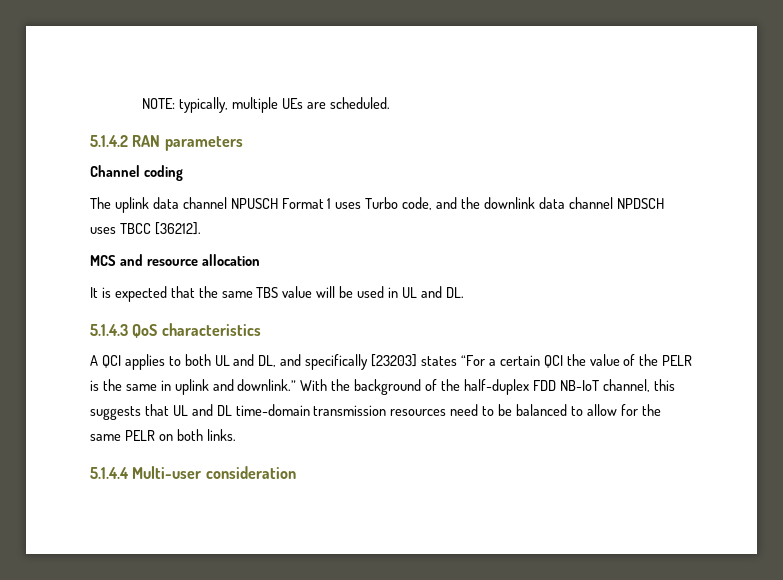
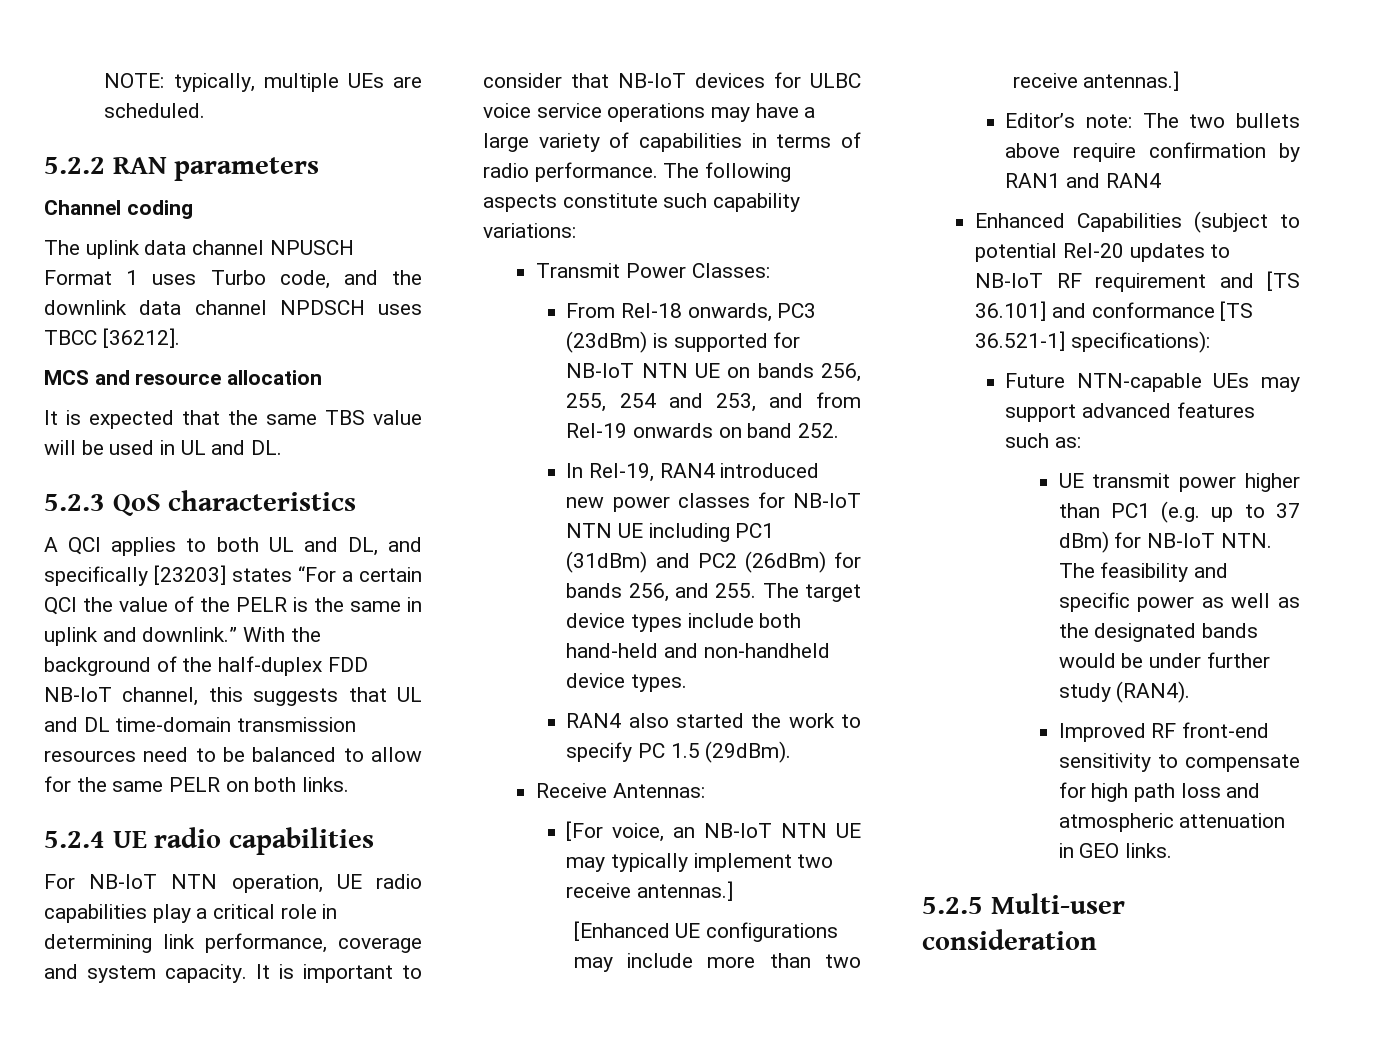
[90,135,128,147] 5.1.4.2 -> [44,157,105,174] 5.2.2
[90,324,128,336] 5.1.4.3 -> [44,494,105,511] 5.2.3
[90,467,129,479] 5.1.4.4 -> [44,827,374,855] [44,874,422,893] [44,904,338,923] [44,933,422,953] [44,964,422,983] [483,72,861,88] [483,103,816,122] [483,132,861,152] [483,162,792,182] [483,193,801,212] [483,223,576,238] [536,263,770,278] [566,303,817,322] [566,331,801,353] [566,363,861,382] [566,392,861,412] [566,423,840,438] [566,463,820,482] [566,492,861,512] [566,523,775,542] [566,551,861,573] [566,583,861,602] [566,613,802,632] [566,643,830,658] [566,673,688,692] [566,713,861,728] [566,741,792,763] [536,783,705,798] [566,821,861,842] [566,853,834,872] [566,881,734,901] [573,921,838,942] [573,953,861,972] [1012,71,1180,91] [1005,113,1300,128] [1005,142,1300,162] [1005,173,1161,188] [975,211,1300,233] [975,243,1231,262] [975,271,1300,292] [975,301,1254,321] [975,331,1210,353] [1005,373,1300,392] [1005,402,1255,422] [1005,433,1082,448] [1058,473,1300,492] [1058,501,1300,523] [1058,531,1272,553] [1058,562,1228,582] [1058,592,1300,612] [1058,623,1258,642] [1058,652,1270,668] [1058,681,1191,703] [1058,722,1269,742] [1058,753,1300,772] [1058,782,1261,802] [1058,813,1286,832] [1058,843,1172,858] [922,897,983,914] 5.2.4 UE radio capabilities // For NB-IoT NTN operation, UE radio capabilities play a critical role in determining link performance, coverage and system capacity. It is important to consider that NB-IoT devices for ULBC voice service operations may have a large variety of capabilities in terms of radio performance. The following aspects constitute such capability variations: // Transmit Power Classes: // From Rel-18 onwards, PC3 (23dBm) is supported for NB-IoT NTN UE on bands 256, 255, 254 and 253, and from Rel-19 onwards on band 252. // In Rel-19, RAN4 introduced new power classes for NB-IoT NTN UE including PC1 (31dBm) and PC2 (26dBm) for bands 256, and 255. The target device types include both hand-held and non-handheld device types. // RAN4 also started the work to specify PC 1.5 (29dBm). // Receive Antennas: // [For voice, an NB-IoT NTN UE may typically implement two receive antennas.] // [Enhanced UE configurations may include more than two receive antennas.] // Editor’s note: The two bullets above require confirmation by RAN1 and RAN4 // Enhanced Capabilities (subject to potential Rel-20 updates to NB-IoT RF requirement and [TS 36.101] and conformance [TS 36.521-1] specifications): // Future NTN-capable UEs may support advanced features such as: // UE transmit power higher than PC1 (e.g. up to 37 dBm) for NB-IoT NTN. The feasibility and specific power as well as the designated bands would be under further study (RAN4). // Improved RF front-end sensitivity to compensate for high path loss and atmospheric attenuation in GEO links. // 5.2.5

